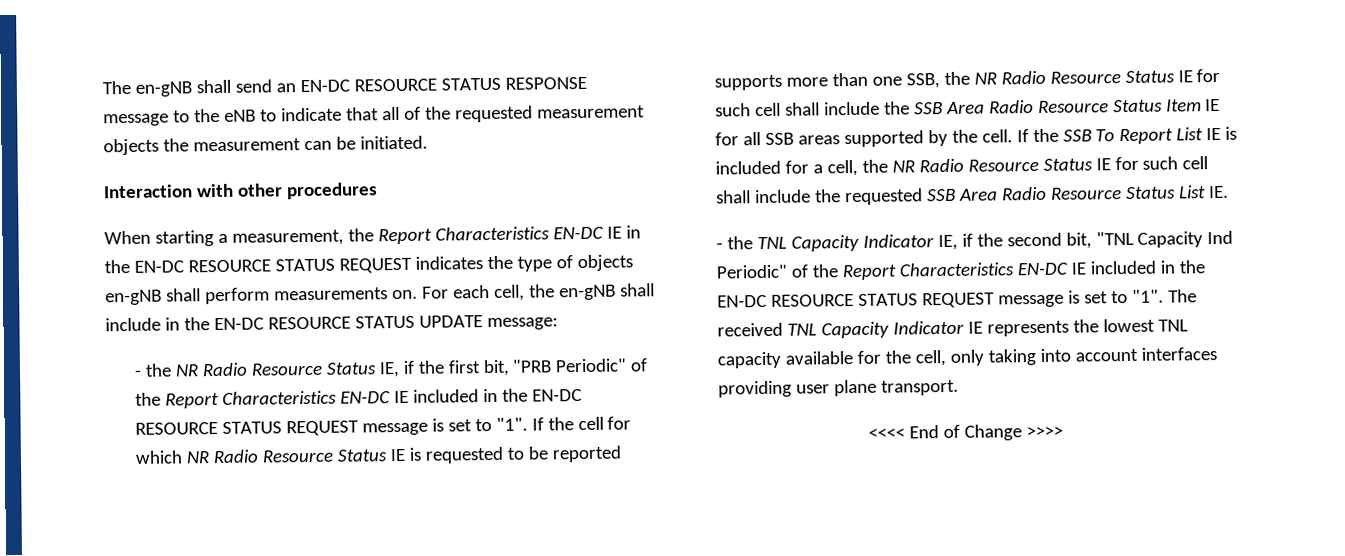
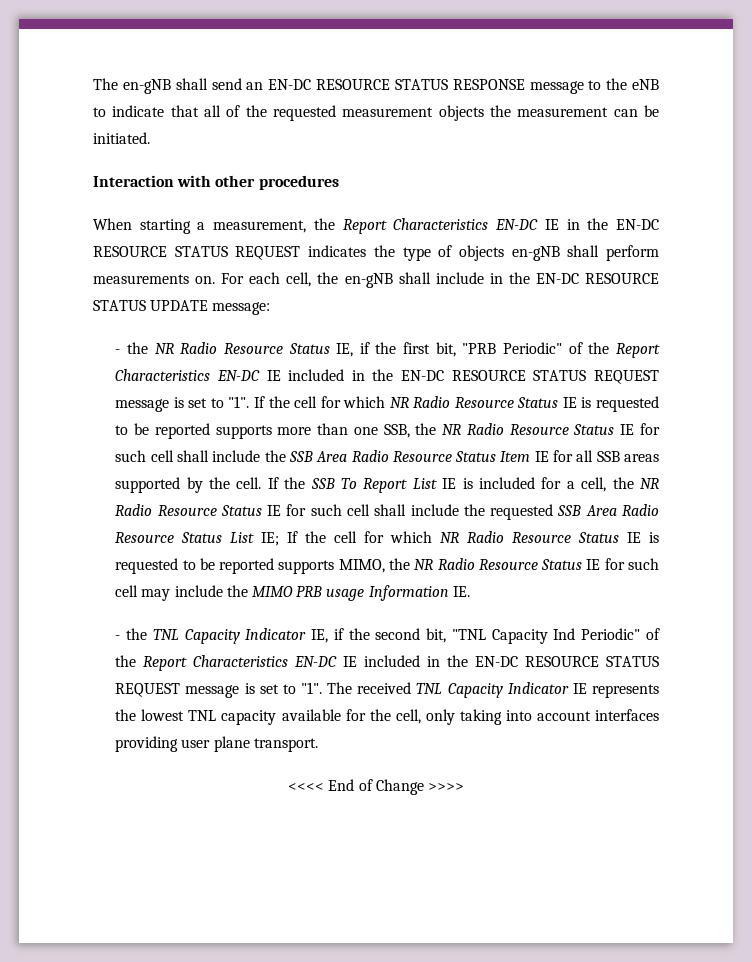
(1206, 192) none -> [261,531,659,546] [115,558,659,574] [115,585,449,601] IE; If the cell for which NR Radio Resource Status IE is requested to be reported supports MIMO, the NR Radio Resource Status IE for such cell may include the MIMO PRB usage Information

